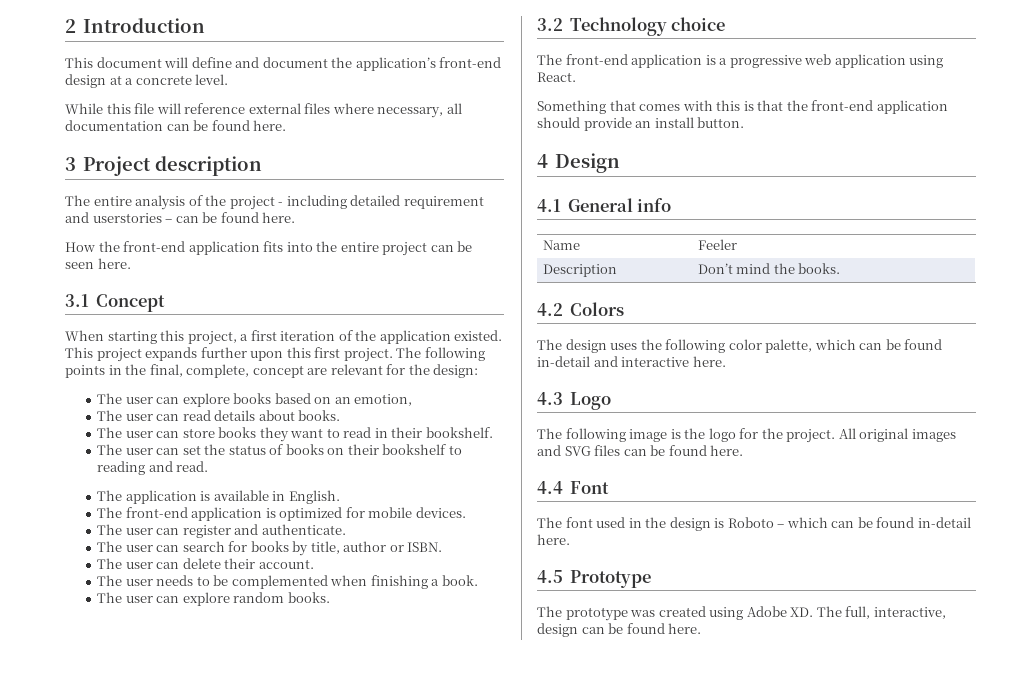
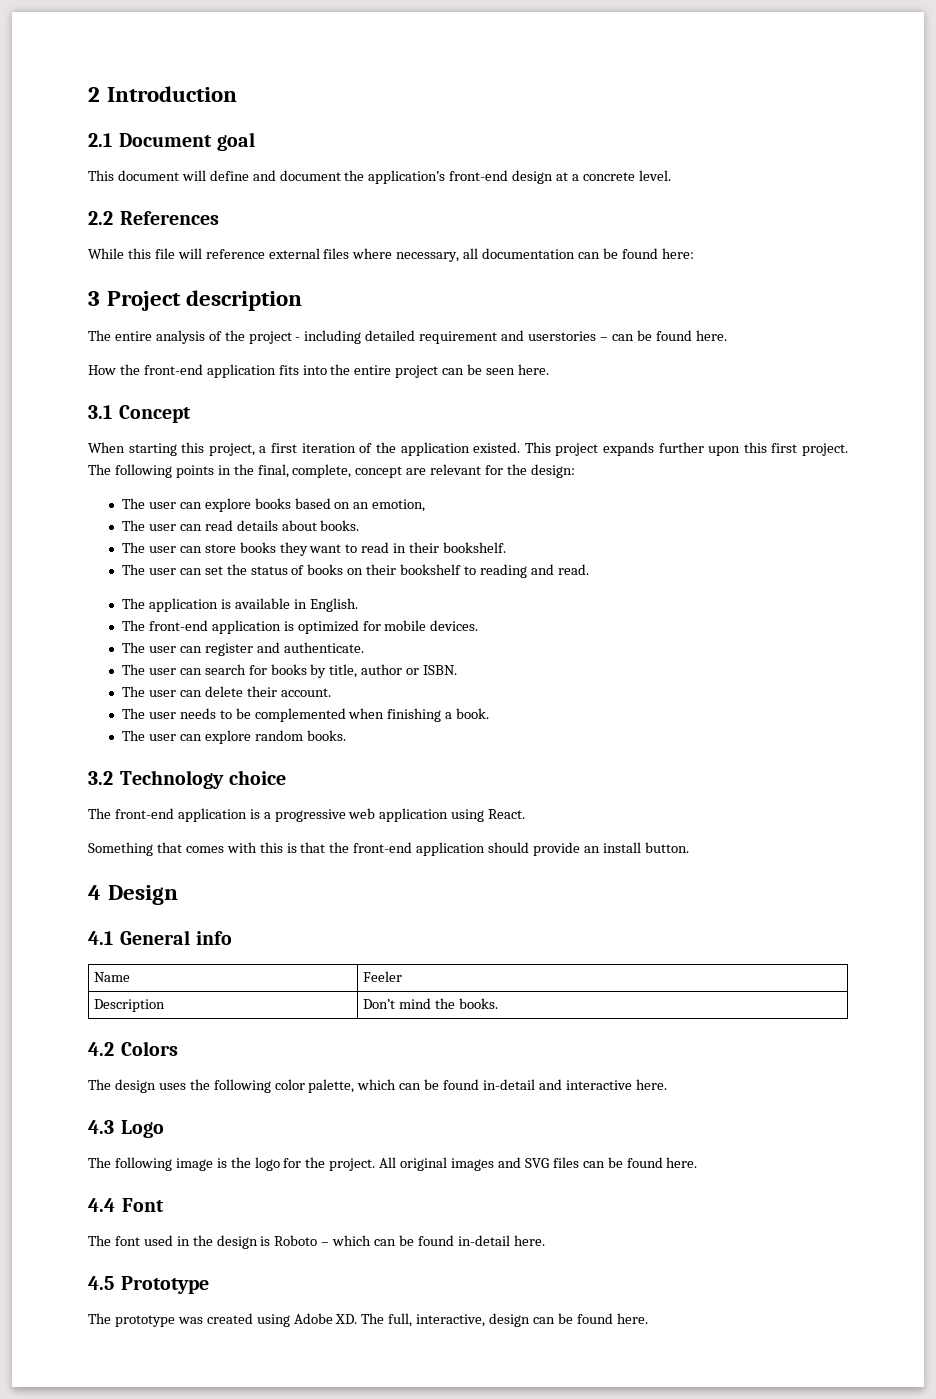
(205, 25) none -> [88,132,255,151] // 2.1 Document goal
(229, 79) none -> [88,211,220,225] // 2.2 References
[253,120,287,131] here. -> [661,248,694,259] here:

